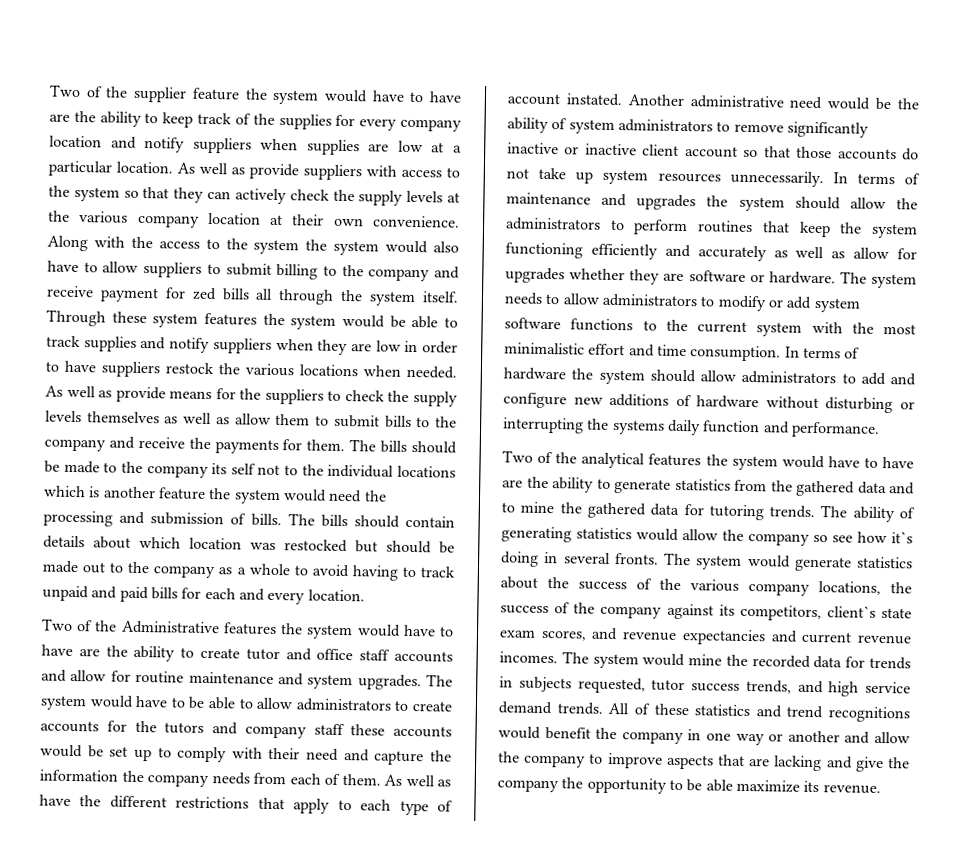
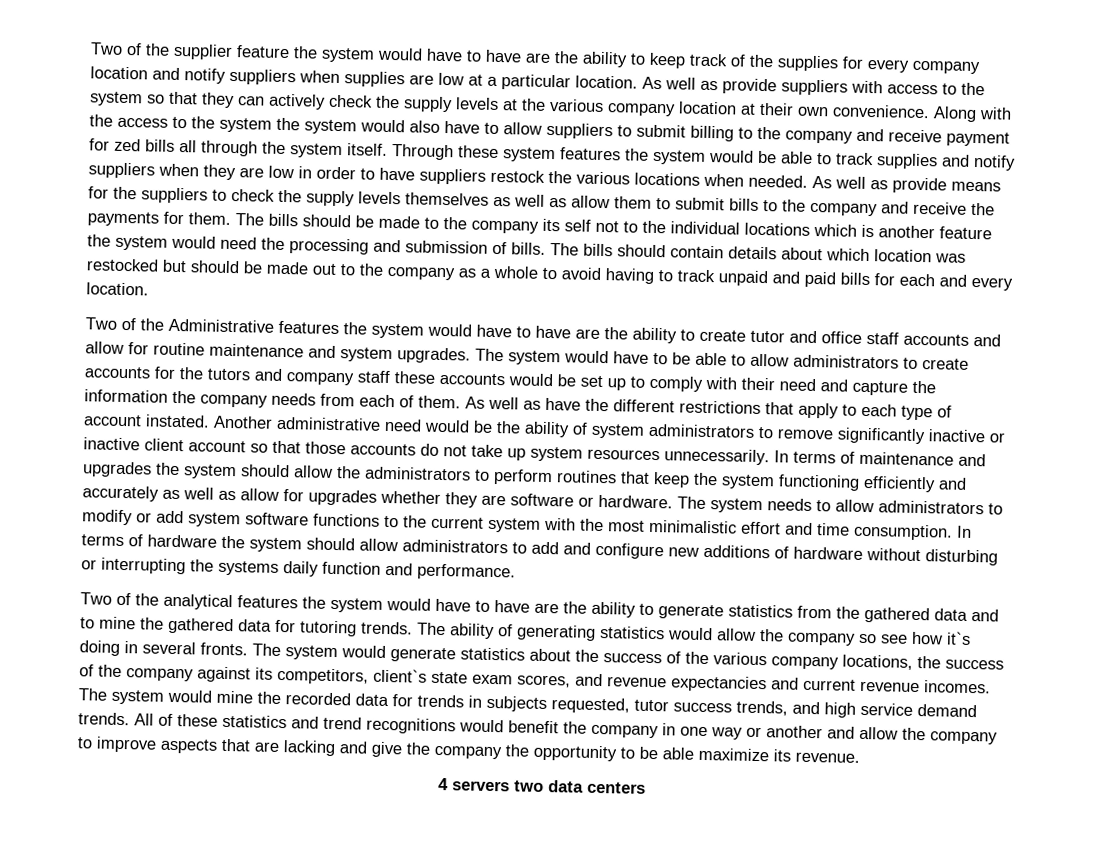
(881, 789) none -> [437,777,646,794] // 4 servers two data centers

